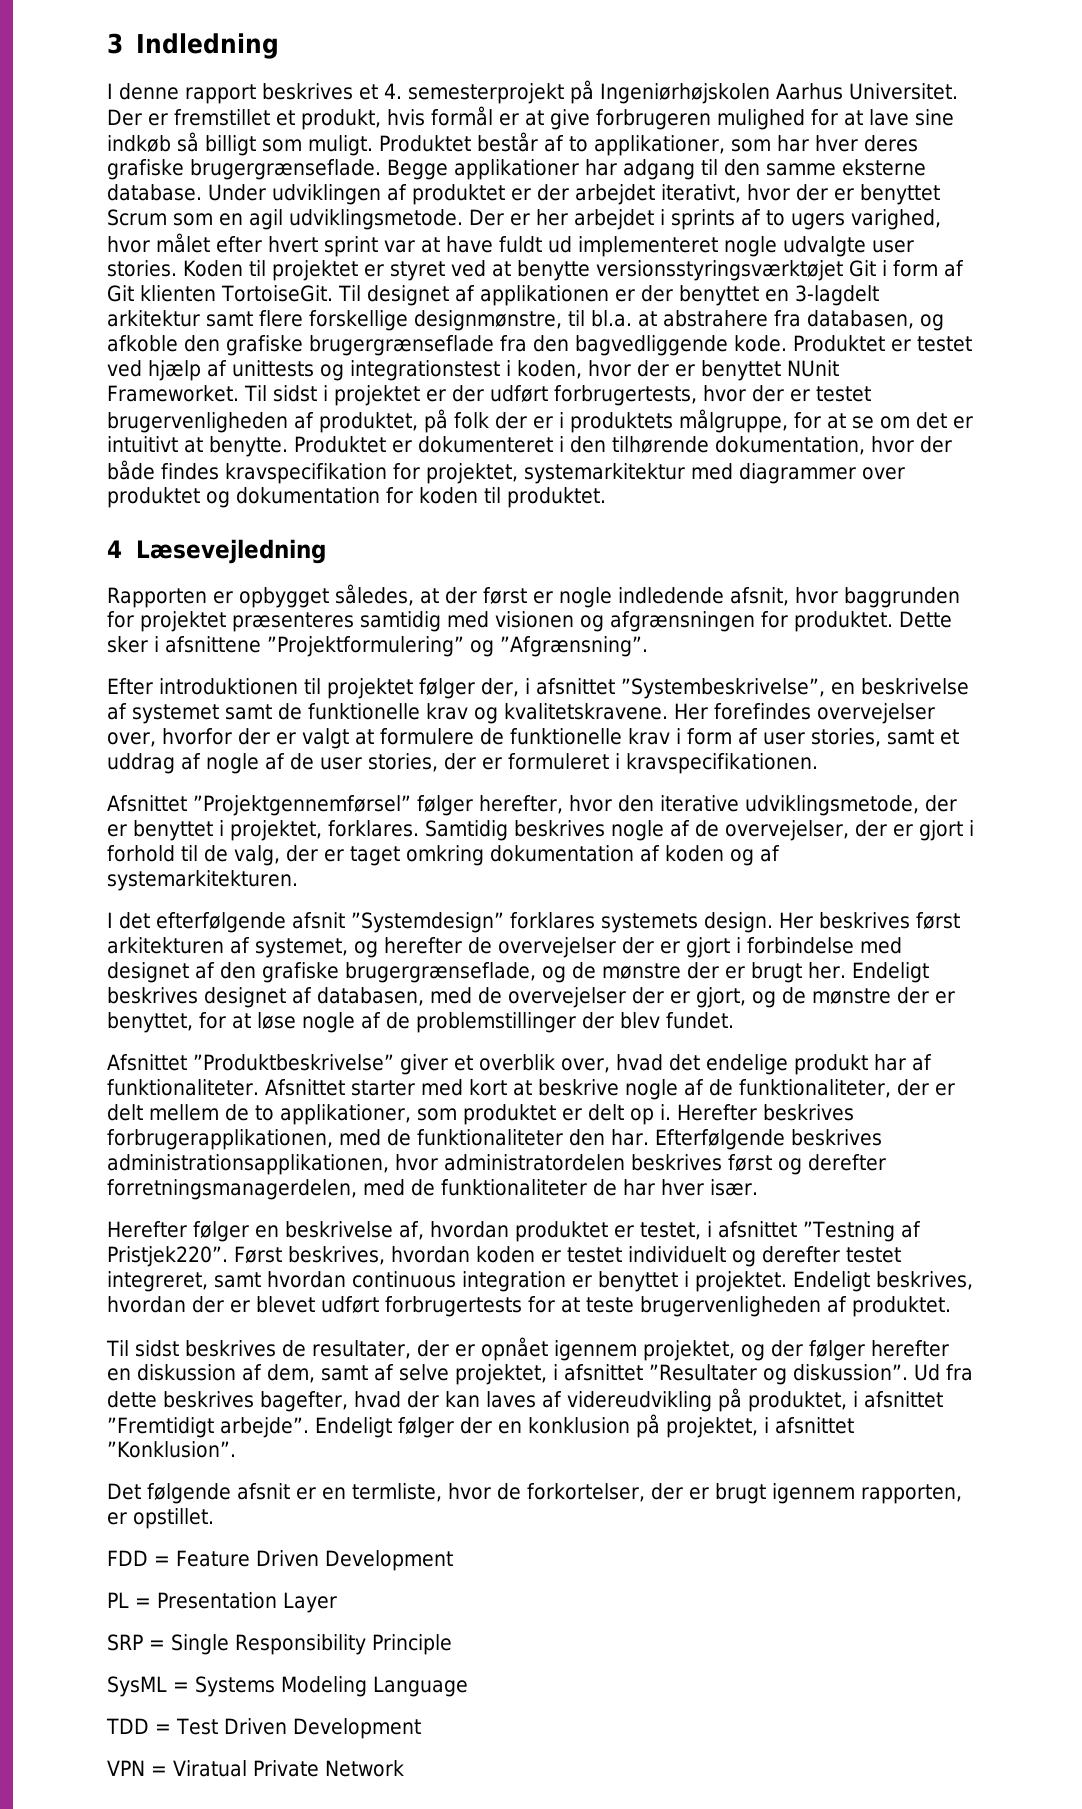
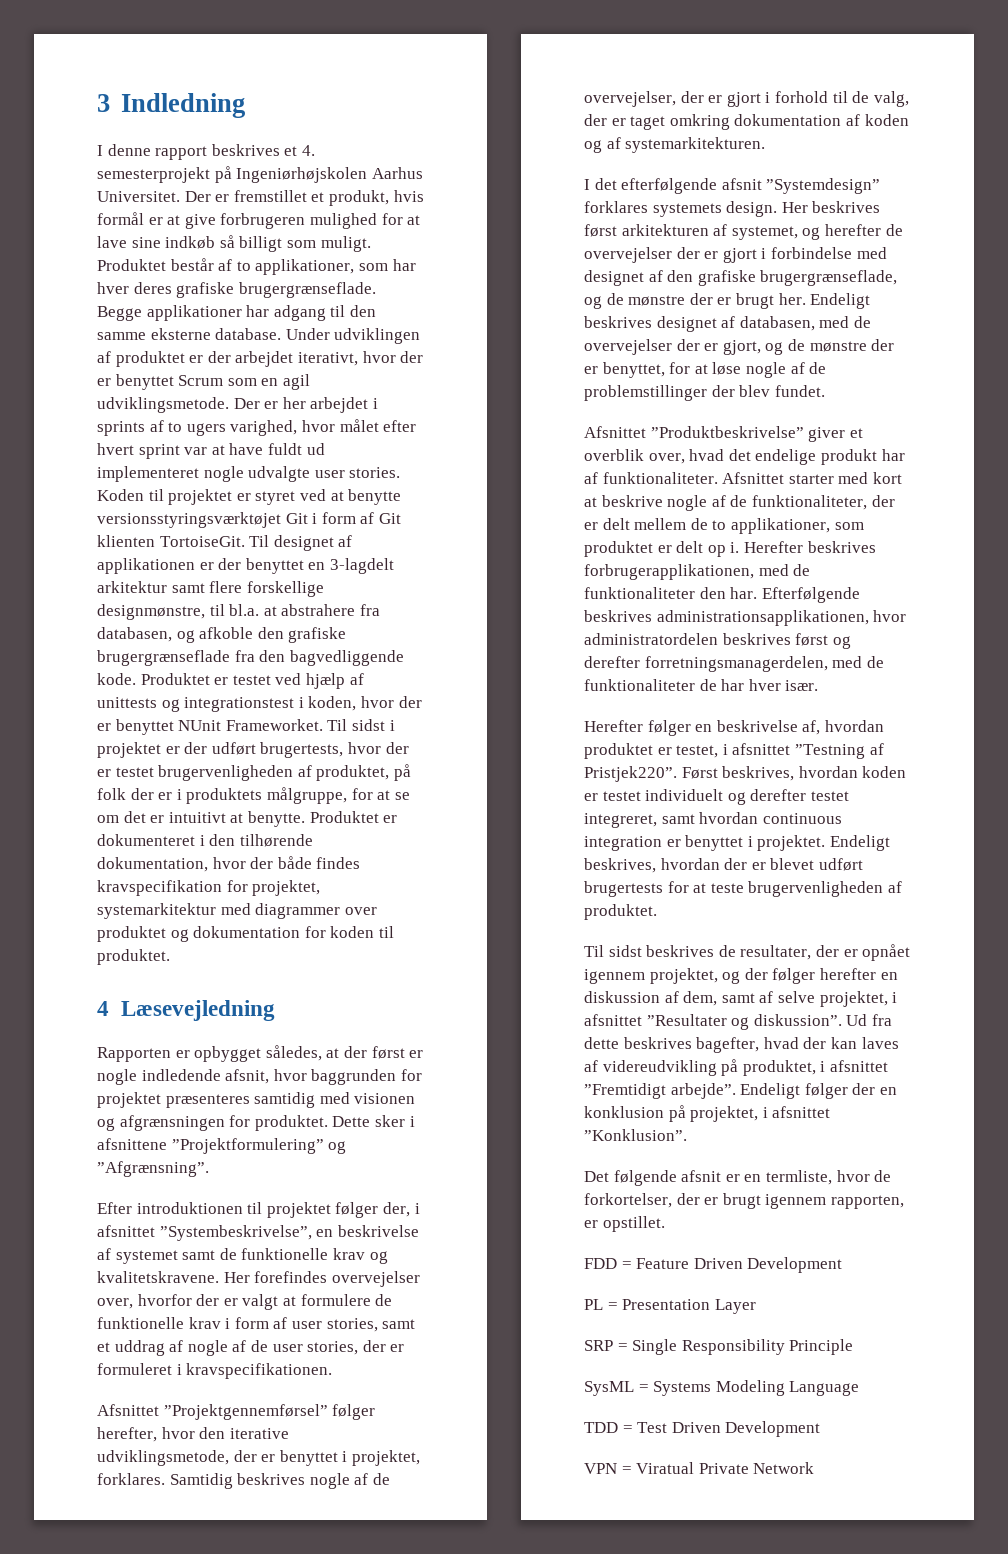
[553,385,697,406] forbrugertests, -> [260,742,344,758] brugertests,
[385,1296,522,1317] forbrugertests -> [584,881,663,897] brugertests

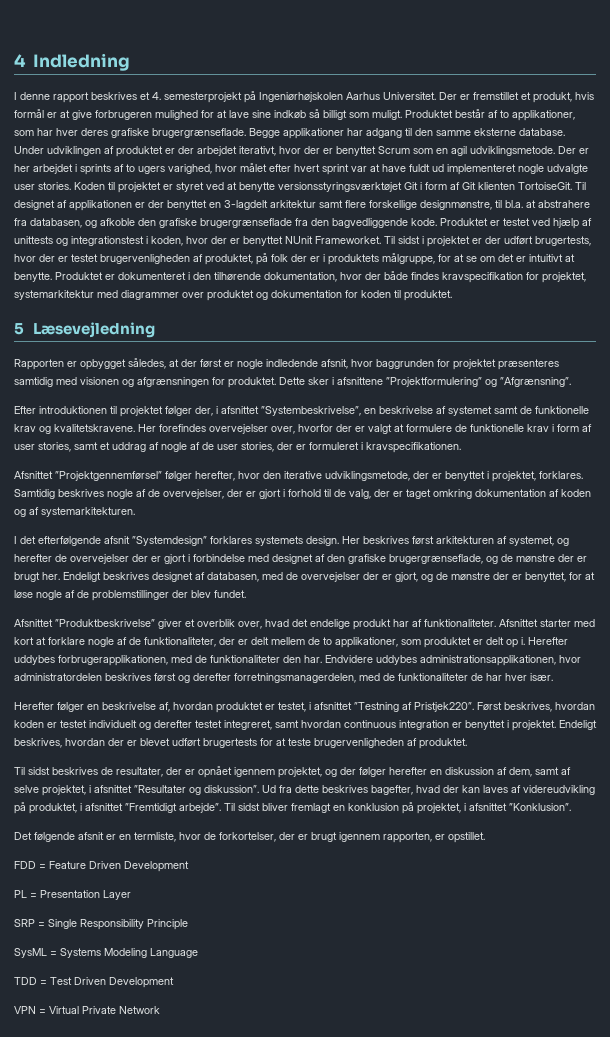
[97,94,110,112] 3 -> [14,54,26,67] 4
[97,1001,109,1016] 4 -> [14,323,24,335] 5
[601,495,663,507] beskrive -> [48,637,85,645] forklare
[807,541,876,553] beskrives -> [14,655,55,665] uddybes
[761,587,860,603] [584,610,652,622] Efterfølgende beskrives -> [325,655,417,665] Endvidere uddybes
[740,1083,876,1099] Endeligt følger der -> [224,803,331,813] Til sidst bliver fremlagt
[636,1462,695,1474] Viratual -> [49,1006,79,1014] Virtual

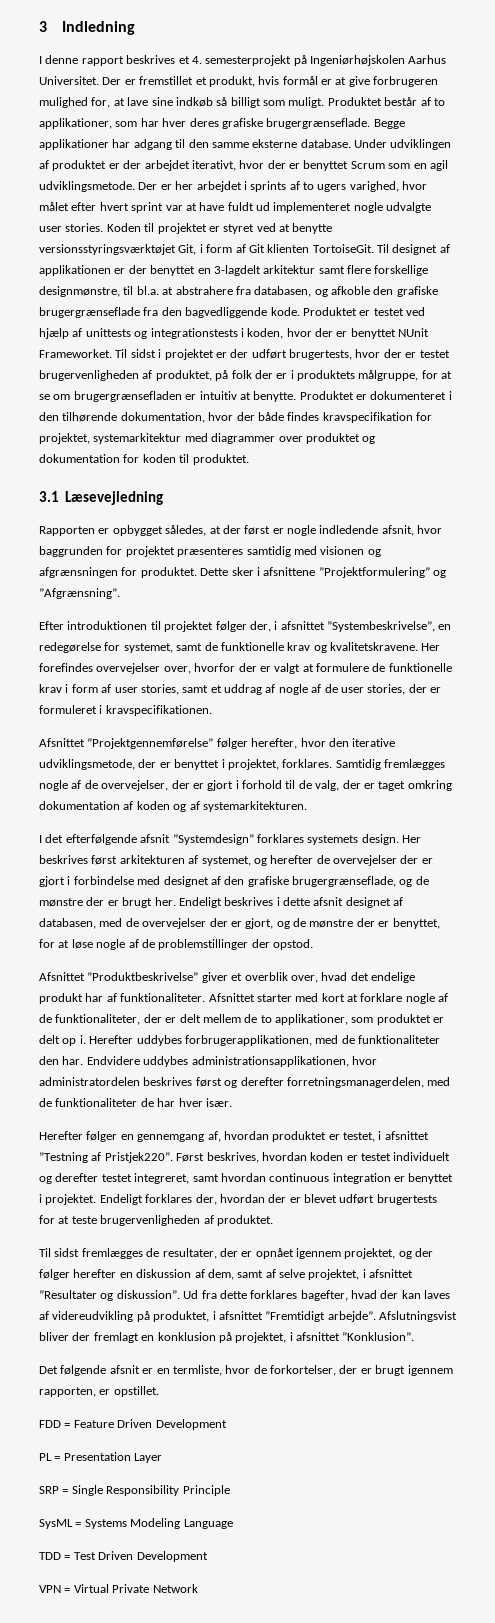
[14,54,26,67] 4 -> [39,21,47,32] 3
[201,110,214,118] for -> [91,97,111,108] for,
[404,182,418,190] Git -> [178,244,197,255] Git,
[71,236,144,246] integrationstest -> [150,328,238,339] integrationstests
[498,254,563,262] det er intuitivt -> [73,391,237,402] brugergrænsefladen er intuitiv
[14,323,24,335] 5 -> [39,491,59,502] 3.1
[379,406,492,416] beskrivelse af systemet -> [39,642,173,653] redegørelse for systemet,
[55,471,162,481] ”Projektgennemførsel” -> [87,738,214,749] ”Projektgennemførelse”
[58,489,104,497] beskrives -> [384,759,445,770] fremlægges
(149, 576) none -> [276,897,344,906] i dette afsnit
[191,590,246,598] blev fundet. -> [273,939,313,950] opstod.
[102,702,156,710] beskrivelse -> [137,1134,205,1142] gennemgang
[14,738,62,748] beskrives, -> [145,1194,217,1205] forklares der,
[52,767,98,775] beskrives -> [81,1248,143,1259] fremlægges
[322,785,368,793] beskrives -> [250,1290,298,1299] forklares
[224,803,288,811] Til sidst bliver -> [379,1311,457,1322] [39,1332,91,1341] Afslutningsvist bliver der

